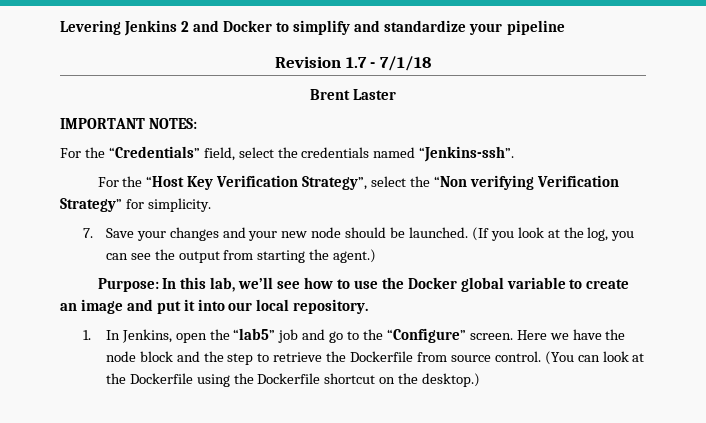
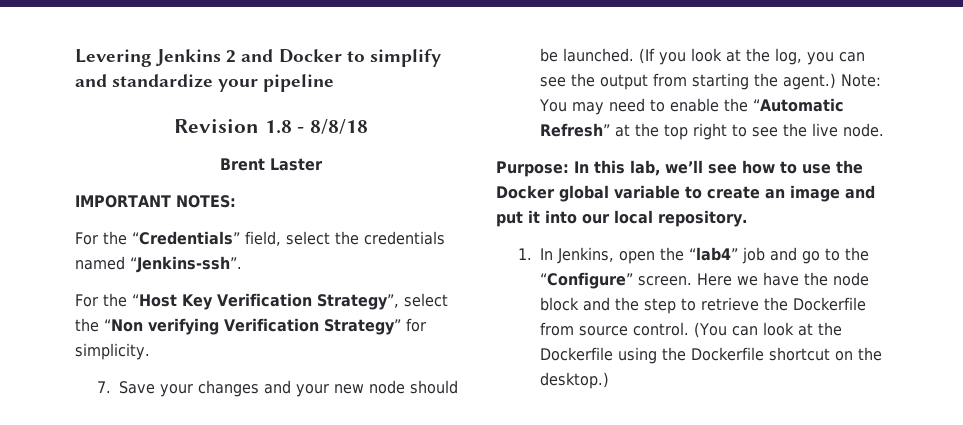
[345,56,431,71] 1.7 - 7/1/18 -> [264,119,369,134] 1.8 - 8/8/18
(377, 256) none -> [840,74,881,87] [538,98,844,115] [539,123,884,140] Note: You may need to enable the “Automatic Refresh” at the top right to see the live node.
[233,328,276,340] “lab5” -> [688,247,738,261] “lab4”

